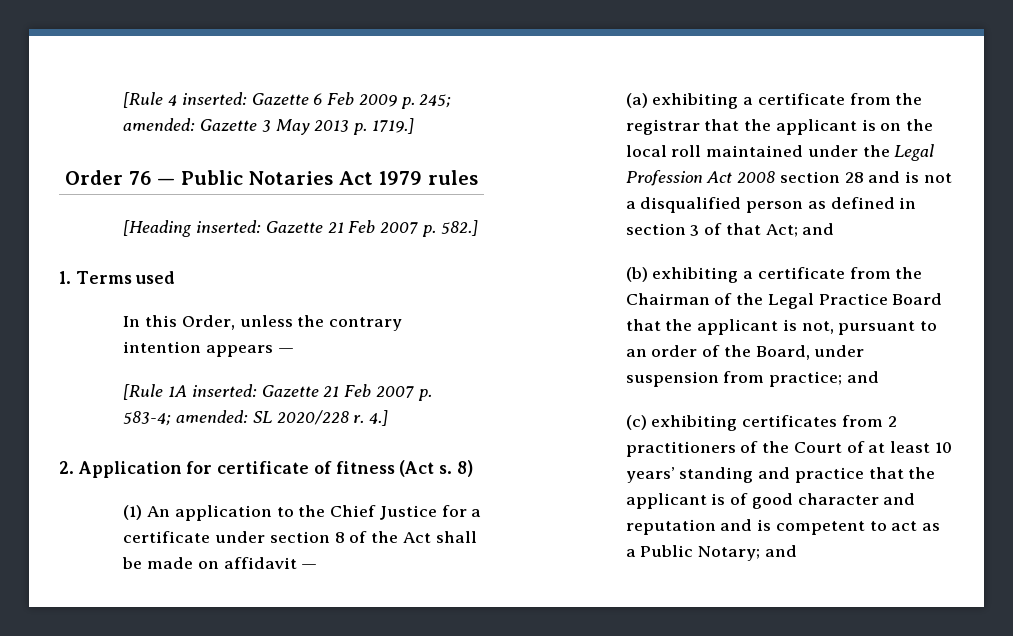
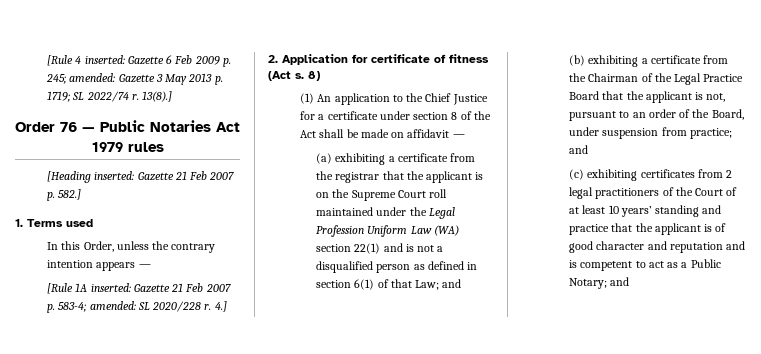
[371,118,414,134] 1719.] -> [47,91,173,102] 1719; SL 2022/74 r. 13(8).]
[625,145,667,157] local -> [351,190,426,201] Supreme Court
[706,171,864,183] Act 2008 section 28 -> [367,225,459,237] [316,243,381,254] Uniform Law (WA) section 22(1)
[690,225,700,236] 3 -> [354,279,375,290] 6(1)
[765,224,798,237] Act; -> [415,280,440,290] Law;
(897, 421) none -> [569,187,594,199] legal

